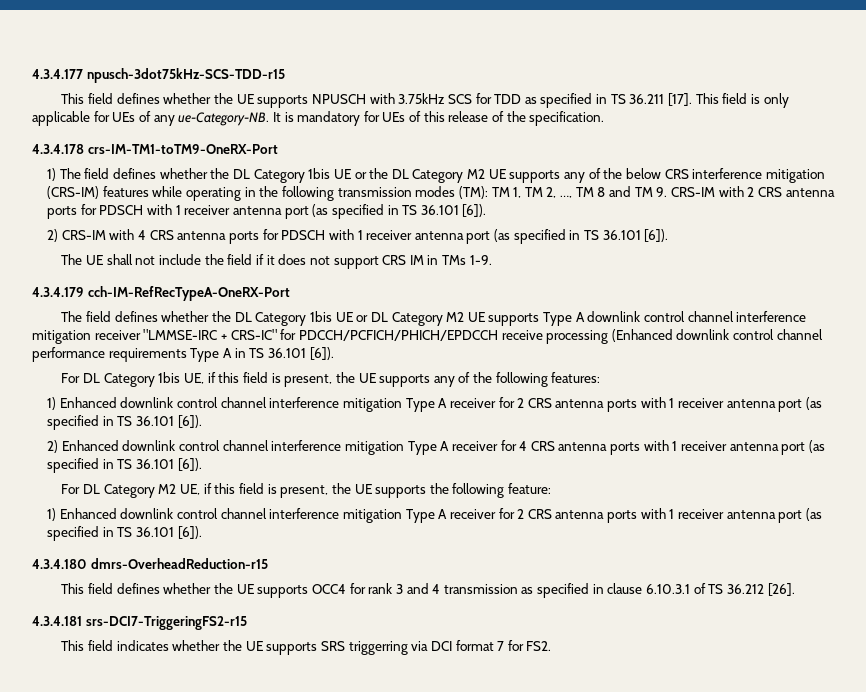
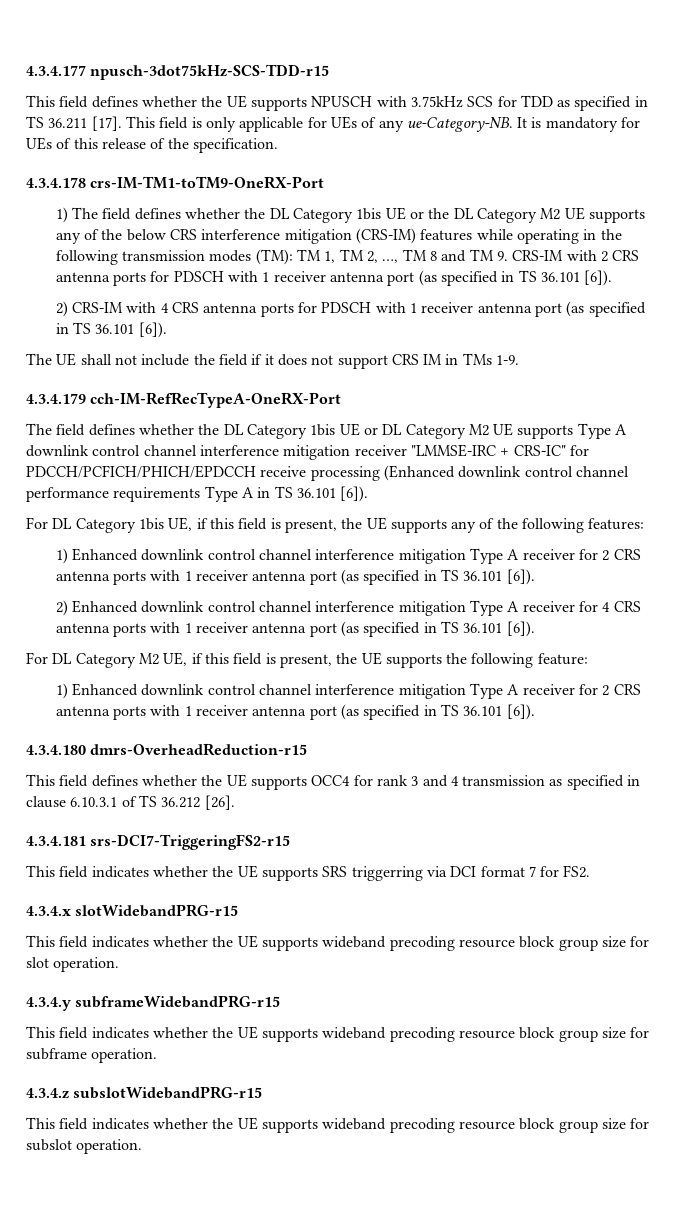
(552, 646) none -> [26,904,239,917] [26,935,650,951] [26,957,120,972] [26,995,281,1011] [26,1026,650,1042] [26,1048,158,1063] [26,1086,263,1099] [26,1117,650,1133] [26,1139,143,1154] // 4.3.4.x slotWidebandPRG-r15 // This field indicates whether the UE supports wideband precoding resource block group size for slot operation. // 4.3.4.y subframeWidebandPRG-r15 // This field indicates whether the UE supports wideband precoding resource block group size for subframe operation. // 4.3.4.z subslotWidebandPRG-r15 // This field indicates whether the UE supports wideband precoding resource block group size for subslot operation.

